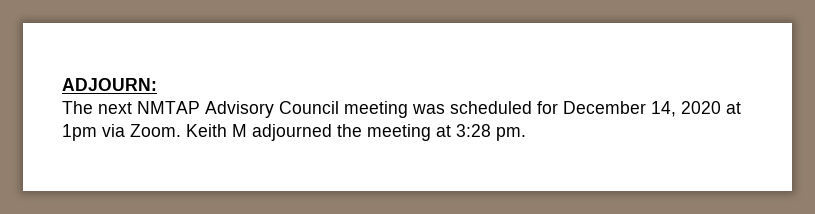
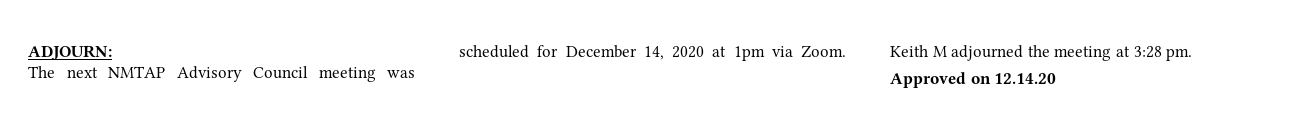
(526, 134) none -> [890,72,1057,88] // Approved on 12.14.20

